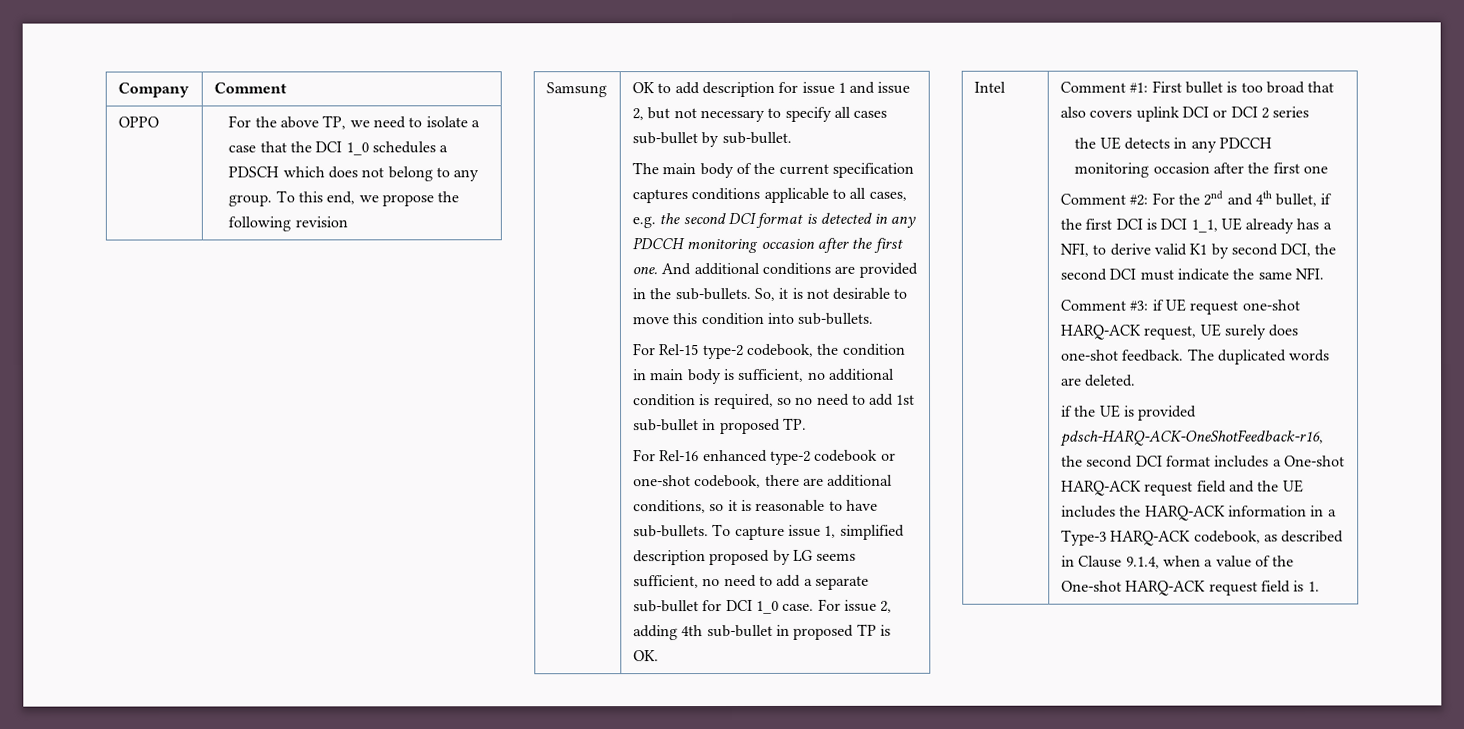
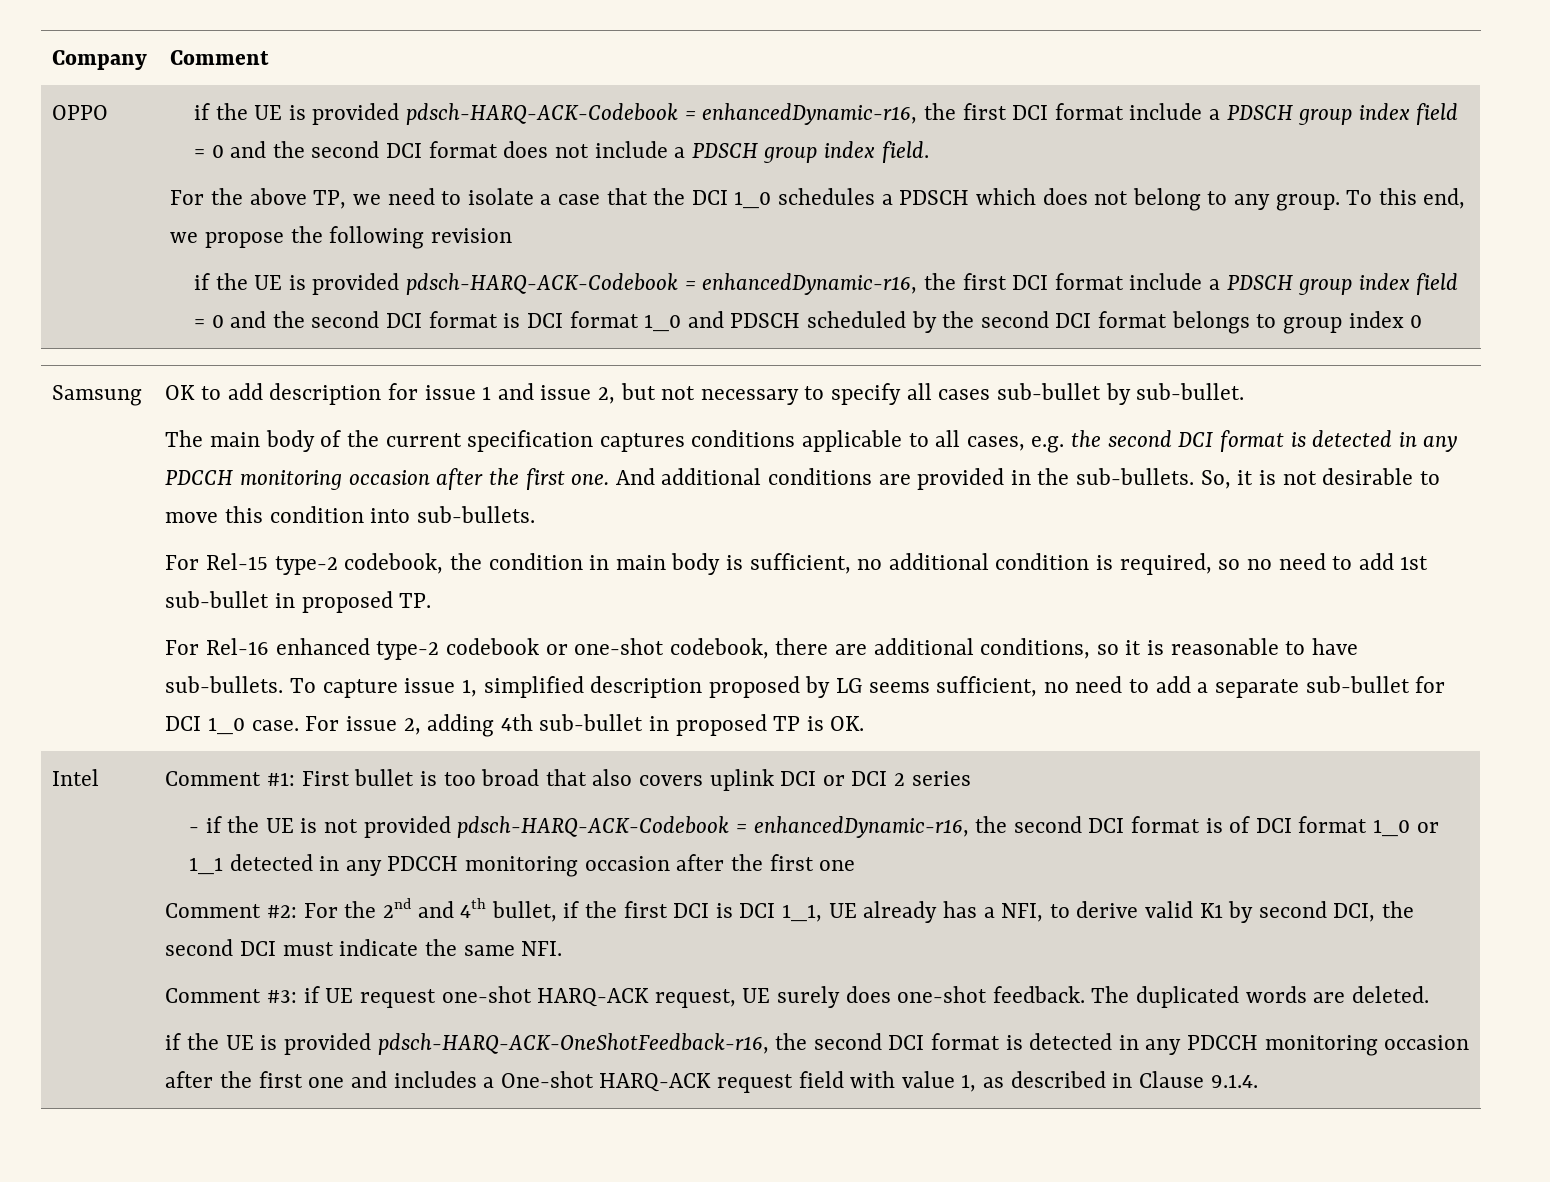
(159, 122) none -> [193,103,1459,125] [193,141,929,163] if the UE is provided pdsch-HARQ-ACK-Codebook = enhancedDynamic-r16, the first DCI format include a PDSCH group index field = 0 and the second DCI format does not include a PDSCH group index field. //
(348, 222) none -> [193,273,1459,295] [193,311,1423,334] // if the UE is provided pdsch-HARQ-ACK-Codebook = enhancedDynamic-r16, the first DCI format include a PDSCH group index field = 0 and the second DCI format is DCI format 1_0 and PDSCH scheduled by the second DCI format belongs to group index 0
[1074,136,1171,150] the UE detects -> [188,816,1439,838] [188,854,313,875] - if the UE is not provided pdsch-HARQ-ACK-Codebook = enhancedDynamic-r16, the second DCI format is of DCI format 1_0 or 1_1 detected
(1211, 461) none -> [1005,1033,1470,1056] [165,1071,387,1088] is detected in any PDCCH monitoring occasion after the first one and
[1228,479,1304,493] [1060,505,1337,521] [1060,529,1345,546] [1060,555,1295,569] [1060,580,1320,596] and the UE includes the HARQ-ACK information in a Type-3 HARQ-ACK codebook, as described in Clause 9.1.4, when a value of the One-shot HARQ-ACK request field is 1. -> [850,1071,1258,1092] with value 1, as described in Clause 9.1.4.

